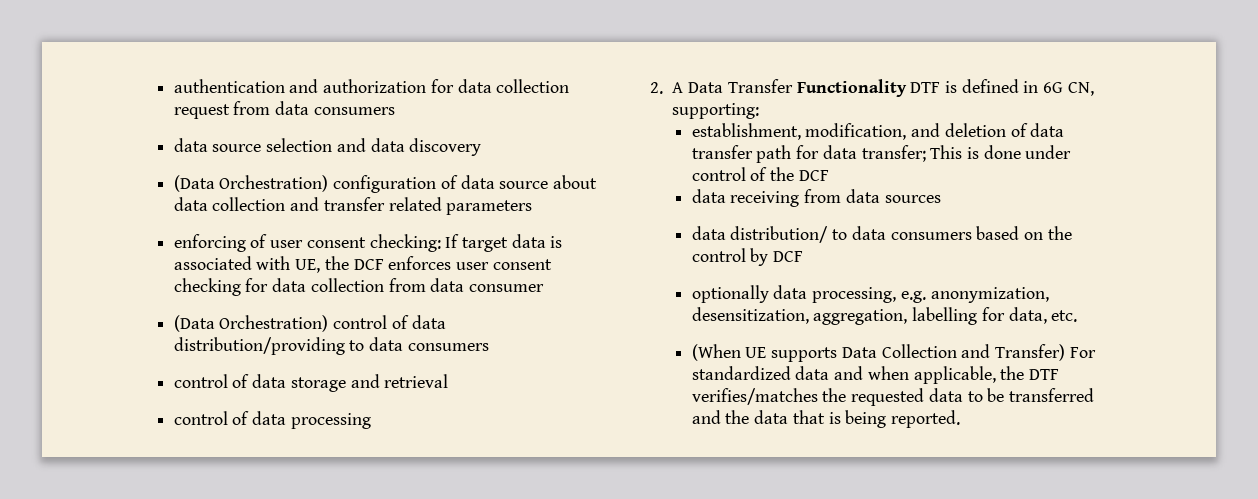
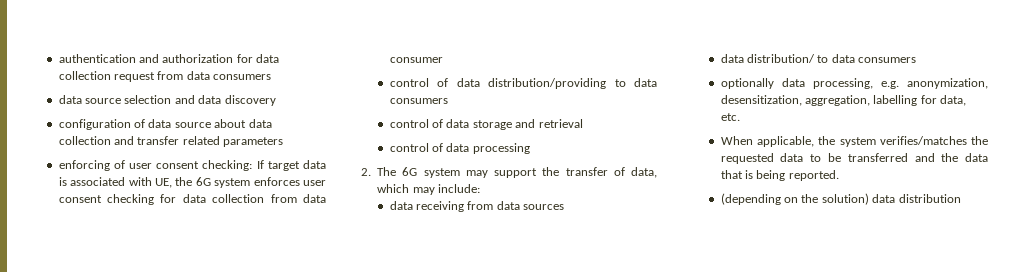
[173,175,329,192] (Data Orchestration) -> (276, 100) none
[353,259,384,270] DCF -> [195,177,251,188] 6G system
[173,315,329,332] (Data Orchestration) -> (443, 60) none
[672,79,1094,97] [672,103,760,119] [691,123,1065,140] [691,145,1072,163] [691,167,829,181] A Data Transfer Functionality DTF is defined in 6G CN, supporting: // establishment, modification, and deletion of data transfer path for data transfer; This is done under control of the DCF -> [377,167,657,178] [377,184,480,195] The 6G system may support the transfer of data, which may include:
[976,226,1072,240] [691,248,804,266] based on the control by DCF -> (917, 60) none
[691,344,1096,362] [691,366,909,380] (When UE supports Data Collection and Transfer) For standardized data and when -> [720,136,753,145] When
[1028,369,1059,380] DTF -> [839,137,876,147] system
(960, 419) none -> [720,193,961,205] // (depending on the solution) data distribution

